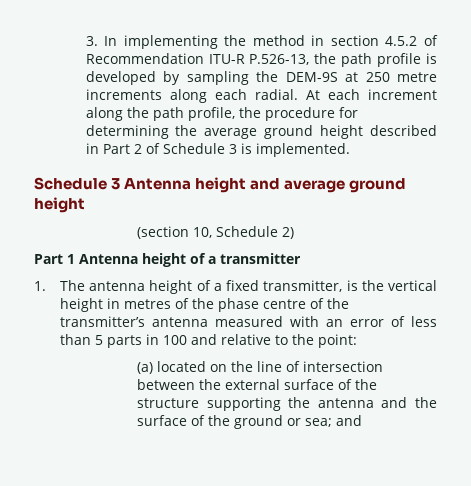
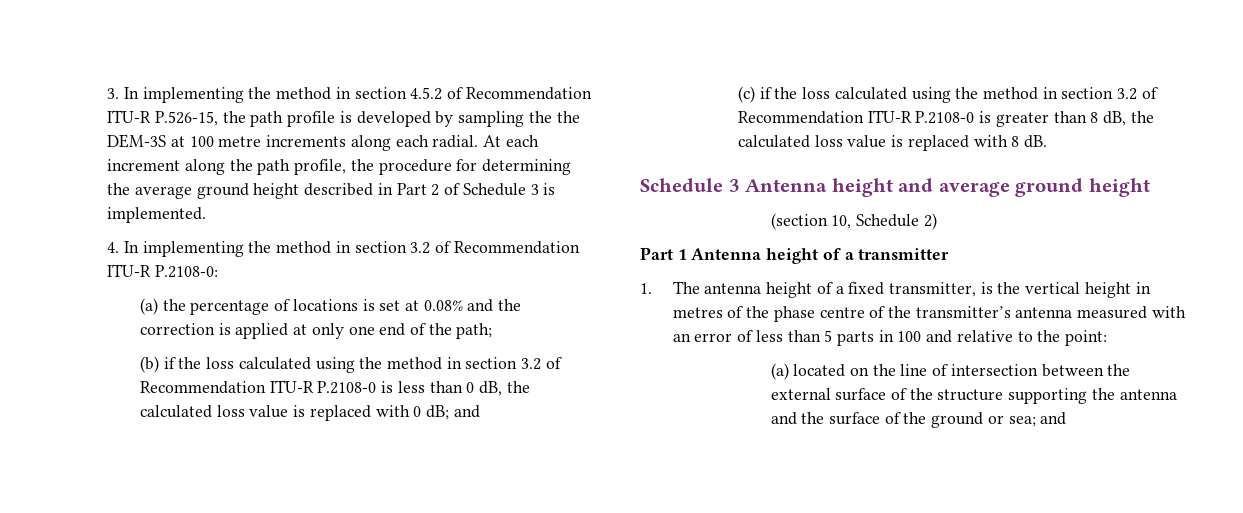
[249,54,310,65] P.526-13, -> [155,111,219,126] P.526-15,
[285,72,390,82] DEM-9S at 250 -> [556,111,580,123] [107,134,214,148] the DEM-3S at 100
(350, 150) none -> [107,241,580,257] [107,264,219,278] [139,298,522,315] [139,323,493,339] [139,356,562,373] [139,380,530,396] [139,405,480,421] [737,86,1158,103] [737,110,1154,127] [737,135,1048,151] // 4. In implementing the method in section 3.2 of Recommendation ITU-R P.2108-0: // (a) the percentage of locations is set at 0.08% and the correction is applied at only one end of the path; // (b) if the loss calculated using the method in section 3.2 of Recommendation ITU-R P.2108-0 is less than 0 dB, the calculated loss value is replaced with 0 dB; and // (c) if the loss calculated using the method in section 3.2 of Recommendation ITU-R P.2108-0 is greater than 8 dB, the calculated loss value is replaced with 8 dB.

